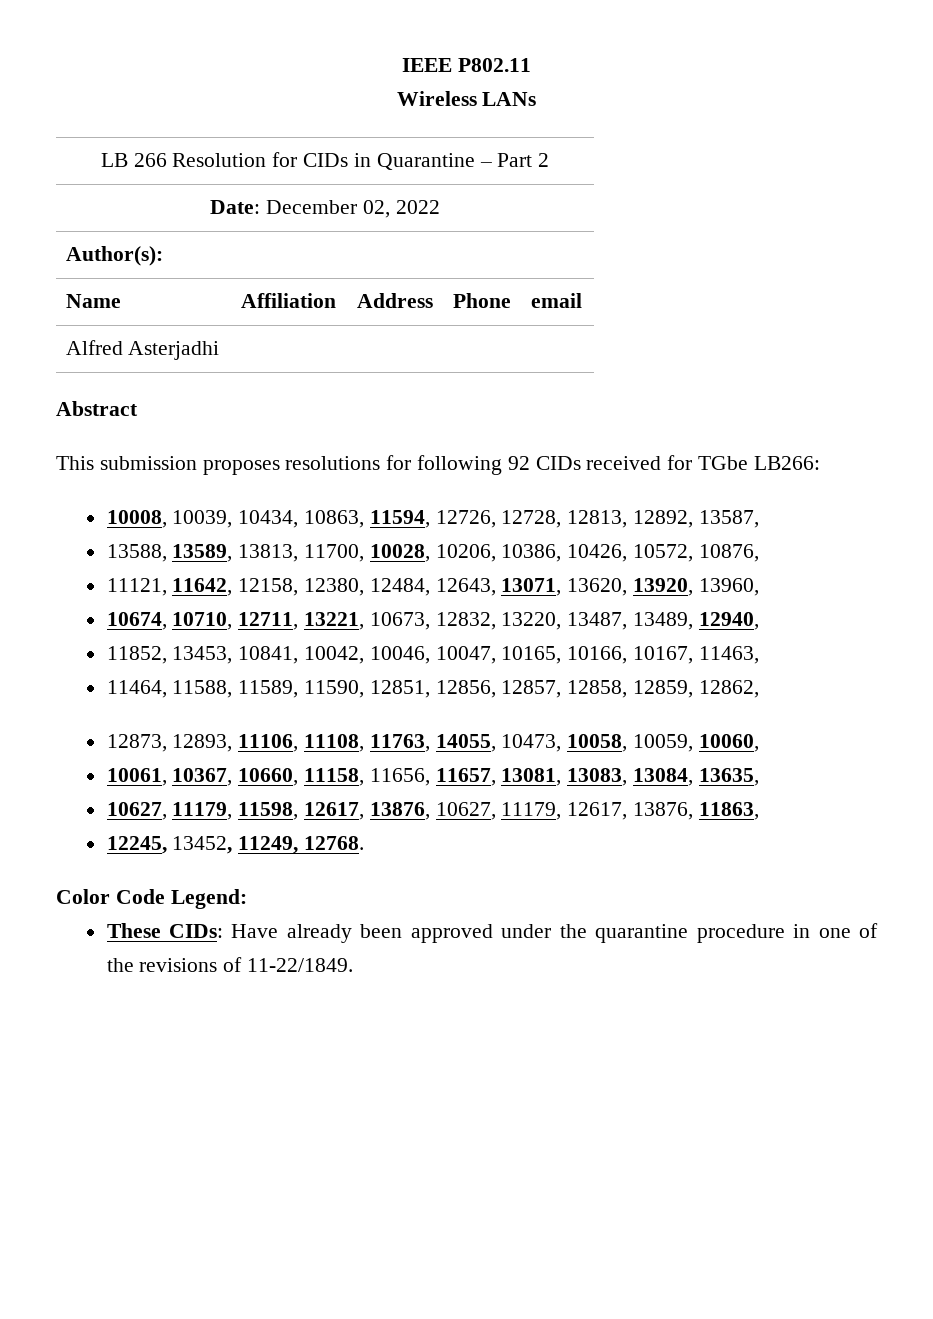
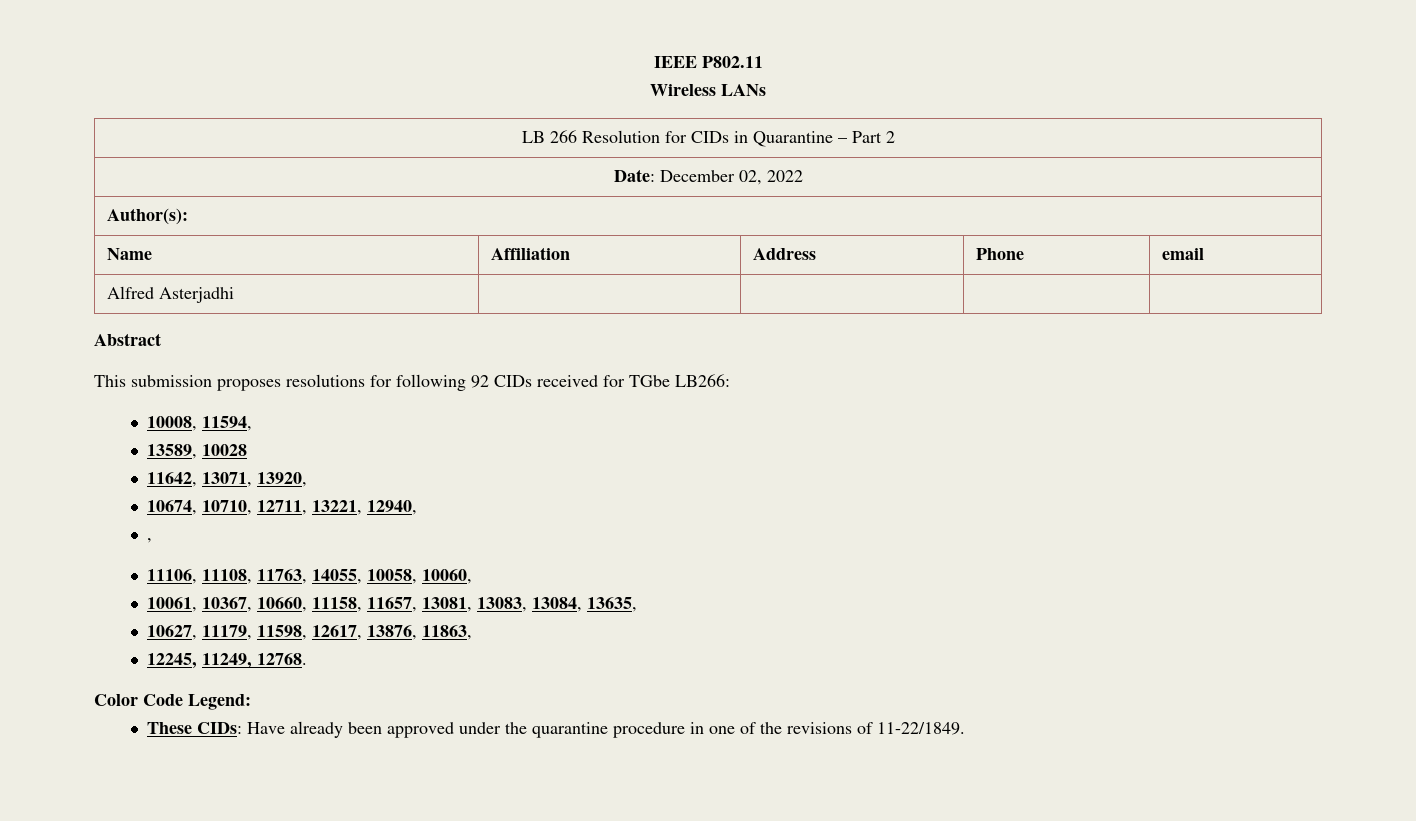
[172,510,759,528] [106,544,759,562] [106,578,628,596] 10039, 10434, 10863, 11594, 12726, 12728, 12813, 12892, 13587, // 13588, 13589, 13813, 11700, 10028, 10206, 10386, 10426, 10572, 10876, // 11121, 11642, 12158, 12380, 12484, 12643, 13071, 13620, -> [202,416,253,431] [147,444,248,459] [147,472,253,487] 11594, // 13589, 10028 // 11642, 13071,
[698,578,759,596] 13960, -> (308, 479) none
[369,612,759,630] [106,646,759,664] [106,680,759,698] [106,734,233,752] 10673, 12832, 13220, 13487, 13489, 12940, // 11852, 13453, 10841, 10042, 10046, 10047, 10165, 10166, 10167, 11463, // 11464, 11588, 11589, 11590, 12851, 12856, 12857, 12858, 12859, 12862, // 12873, 12893, -> [367,500,418,515] [147,538,153,543] 12940, // , //
[501,734,693,752] 10473, 10058, 10059, -> [367,569,418,584] 10058,
[369,768,430,786] 11656, -> (363, 604) none
[435,802,693,820] 10627, 11179, 12617, 13876, -> (418, 632) none
[172,836,233,854] 13452, -> (198, 661) none

